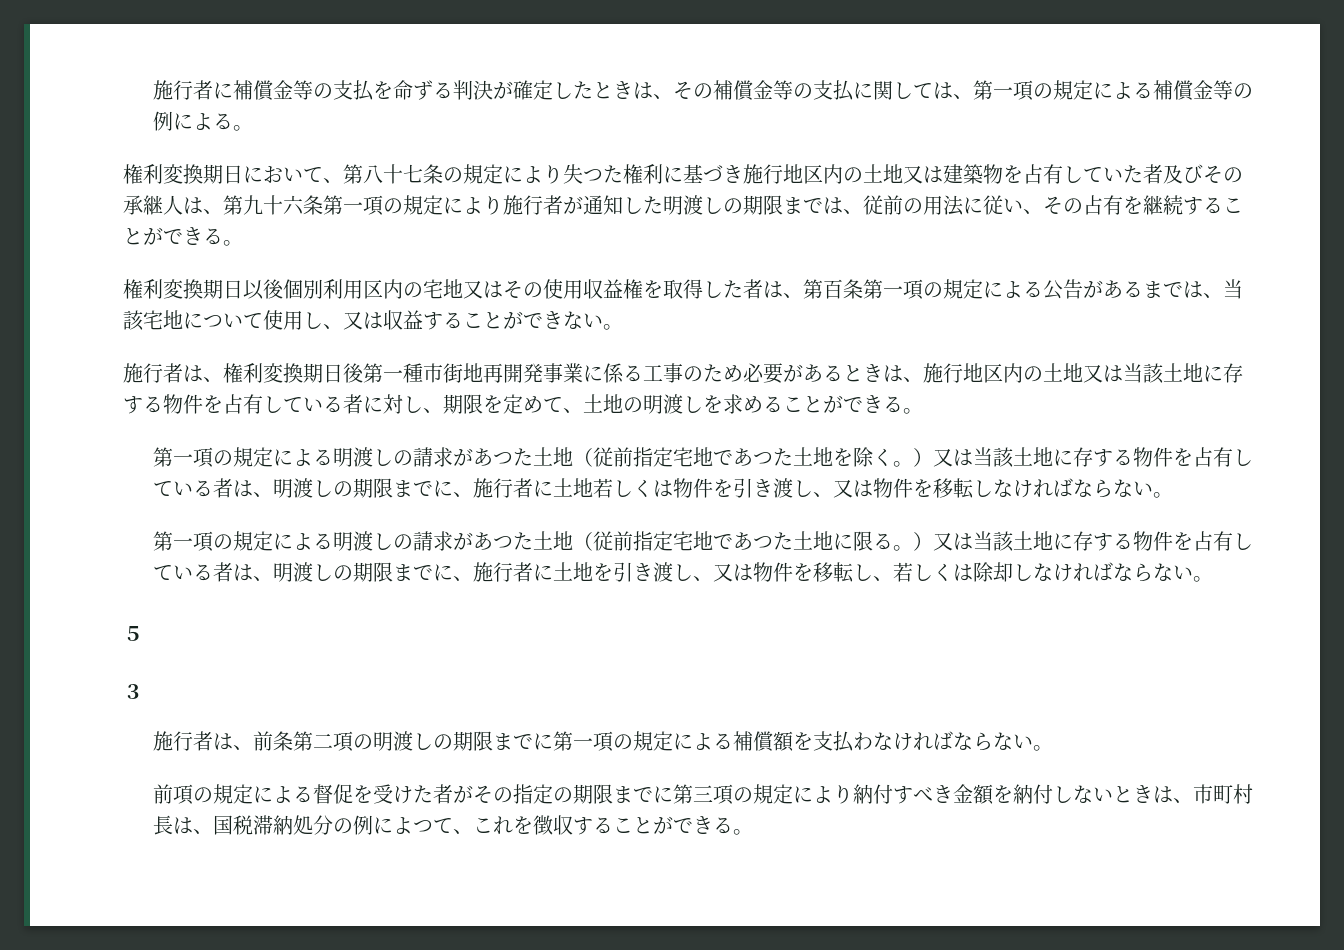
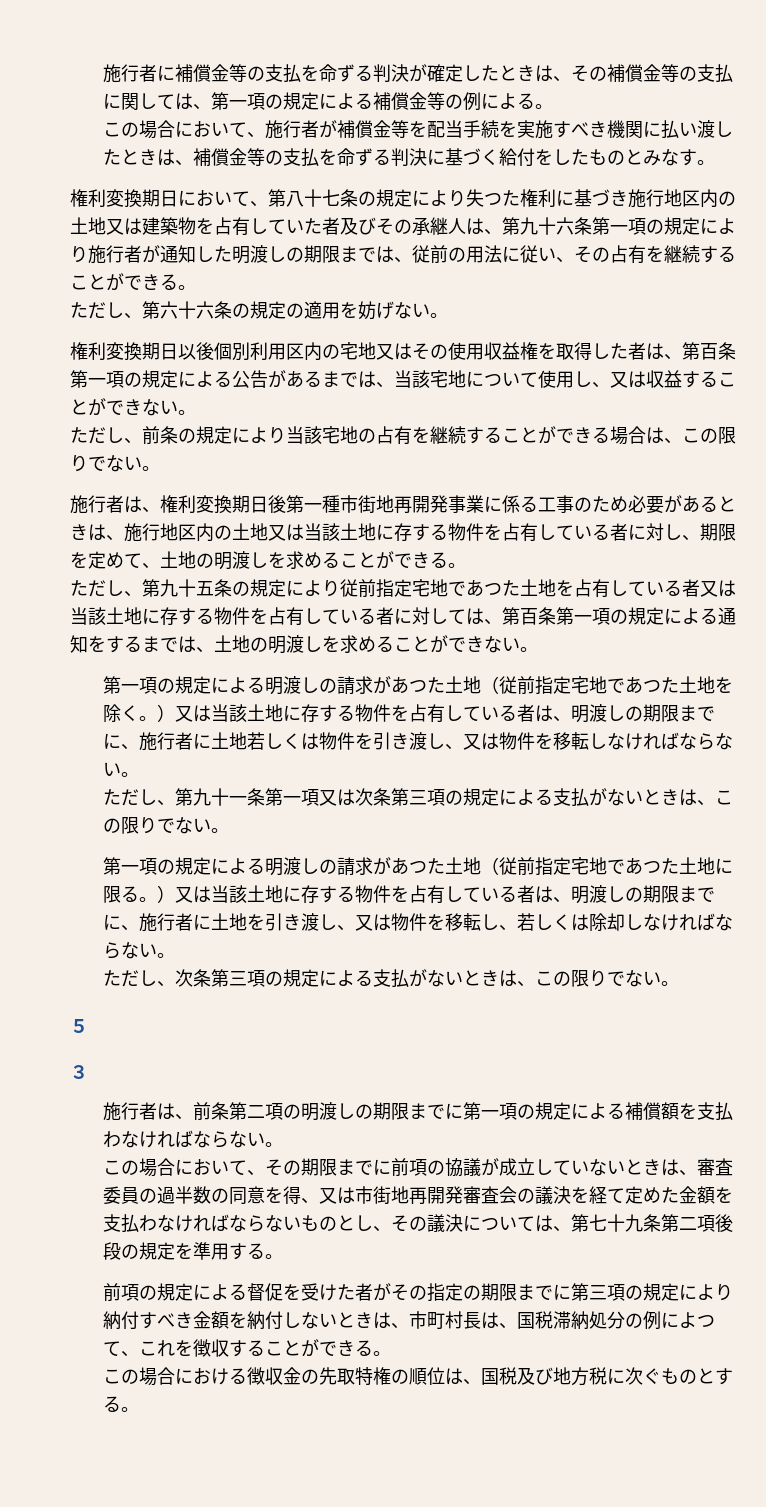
(254, 128) none -> [103,120,734,139] [103,148,716,167] // この場合において、施行者が補償金等を配当手続を実施すべき機関に払い渡したときは、補償金等の支払を命ずる判決に基づく給付をしたものとみなす。
(243, 243) none -> [70,301,448,320] // ただし、第六十六条の規定の適用を妨げない。
(623, 327) none -> [70,426,736,445] [70,455,160,472] // ただし、前条の規定により当該宅地の占有を継続することができる場合は、この限りでない。
(923, 411) none -> [70,579,736,598] [70,607,736,626] [70,635,538,654] // ただし、第九十五条の規定により従前指定宅地であつた土地を占有している者又は当該土地に存する物件を占有している者に対しては、第百条第一項の規定による通知をするまでは、土地の明渡しを求めることができない。
(1174, 495) none -> [103,788,734,806] [103,816,230,834] // ただし、第九十一条第一項又は次条第三項の規定による支払がないときは、この限りでない。
(1214, 579) none -> [103,969,680,987] // ただし、次条第三項の規定による支払がないときは、この限りでない。
(1054, 748) none -> [103,1158,734,1177] [103,1186,734,1205] [103,1214,734,1232] [103,1242,284,1260] // この場合において、その期限までに前項の協議が成立していないときは、審査委員の過半数の同意を得、又は市街地再開発審査会の議決を経て定めた金額を支払わなければならないものとし、その議決については、第七十九条第二項後段の規定を準用する。
(754, 832) none -> [103,1367,734,1386] [103,1396,140,1412] // この場合における徴収金の先取特権の順位は、国税及び地方税に次ぐものとする。

